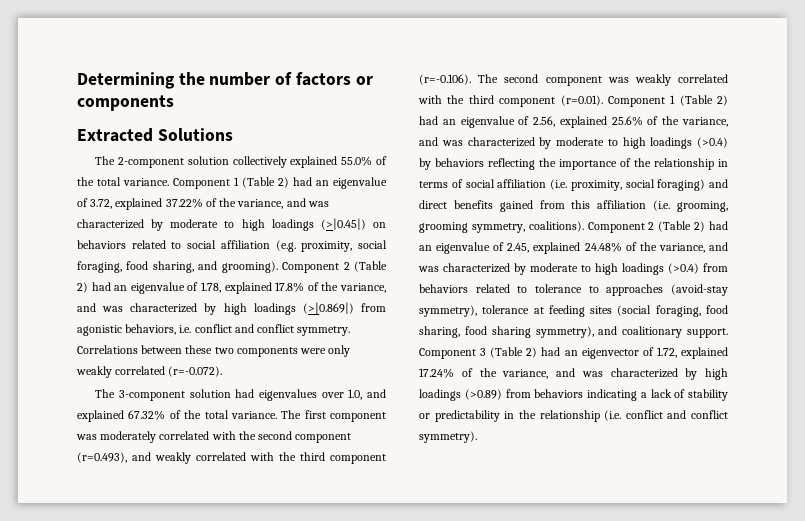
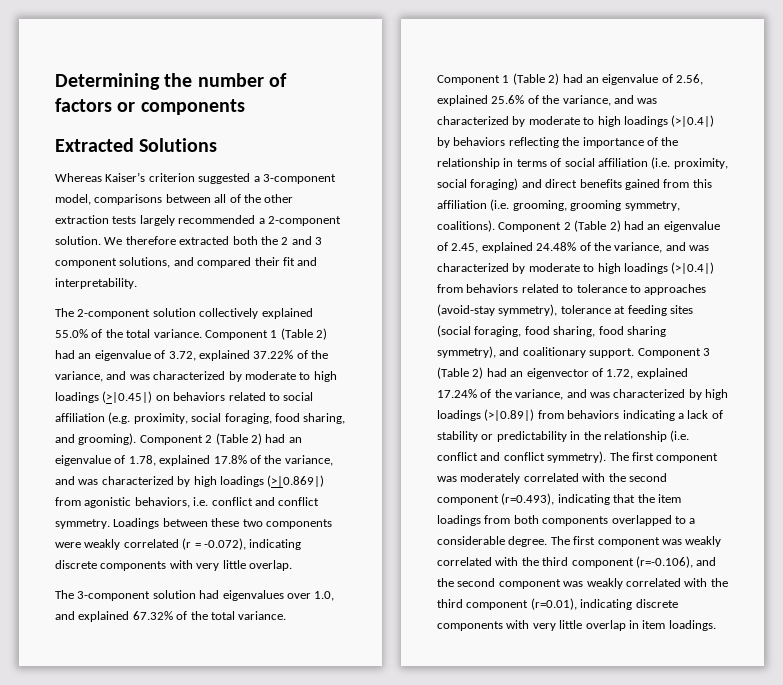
(233, 134) none -> [55,172,336,184] [55,194,294,205] [55,215,341,226] [55,236,322,245] [55,257,318,268] [55,278,137,289] // Whereas Kaiser’s criterion suggested a 3-component model, comparisons between all of the other extraction tests largely recommended a 2-component solution. We therefore extracted both the 2 and 3 component solutions, and compared their fit and interpretability.
[77,345,138,354] Correlations -> [113,518,160,529] Loadings
[328,345,351,357] [76,366,223,378] only weakly correlated (r=-0.072). -> [84,538,302,550] [55,560,292,571] weakly correlated (r = -0.072), indicating discrete components with very little overlap.
[281,410,386,422] [76,431,352,443] [77,452,386,464] [419,74,728,86] [418,95,603,107] The first component was moderately correlated with the second component (r=0.493), and weakly correlated with the third component (r=-0.106). The second component was weakly correlated with the third component (r=0.01). -> (287, 615) none
[697,137,728,148] (>0.4) -> [671,115,715,127] (>|0.4|)
[668,263,699,274] (>0.4) -> [671,262,715,274] (>|0.4|)
[464,389,502,400] (>0.89) -> [484,409,535,421] (>|0.89|)
(477, 437) none -> [609,452,719,463] [437,473,667,484] [437,493,681,505] [437,515,696,526] [437,536,722,547] [437,556,717,568] [437,578,728,589] [437,598,678,610] [437,620,716,631] The first component was moderately correlated with the second component (r=0.493), indicating that the item loadings from both components overlapped to a considerable degree. The first component was weakly correlated with the third component (r=-0.106), and the second component was weakly correlated with the third component (r=0.01), indicating discrete components with very little overlap in item loadings.

